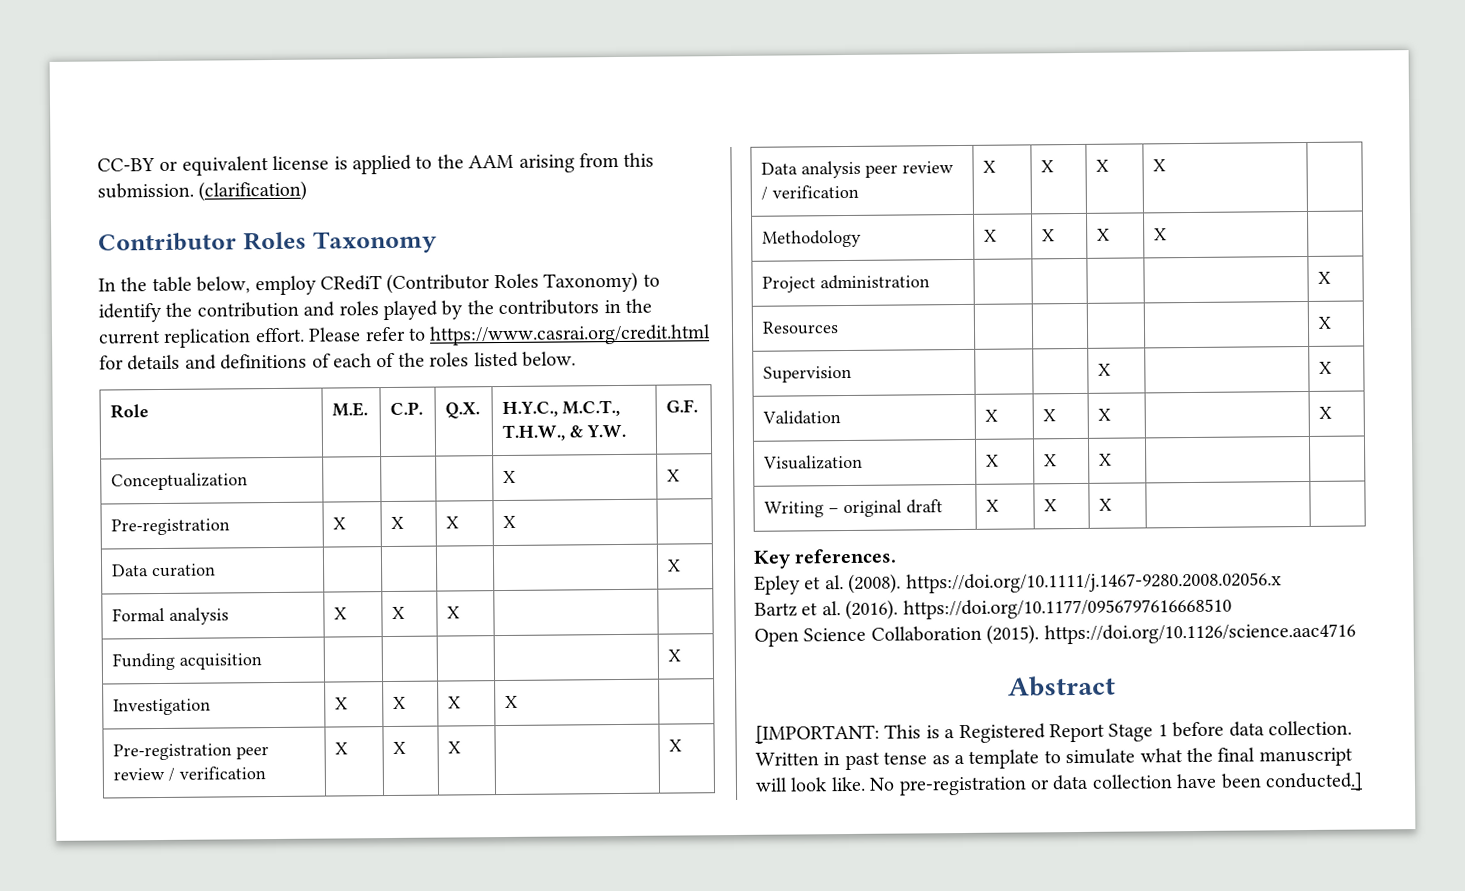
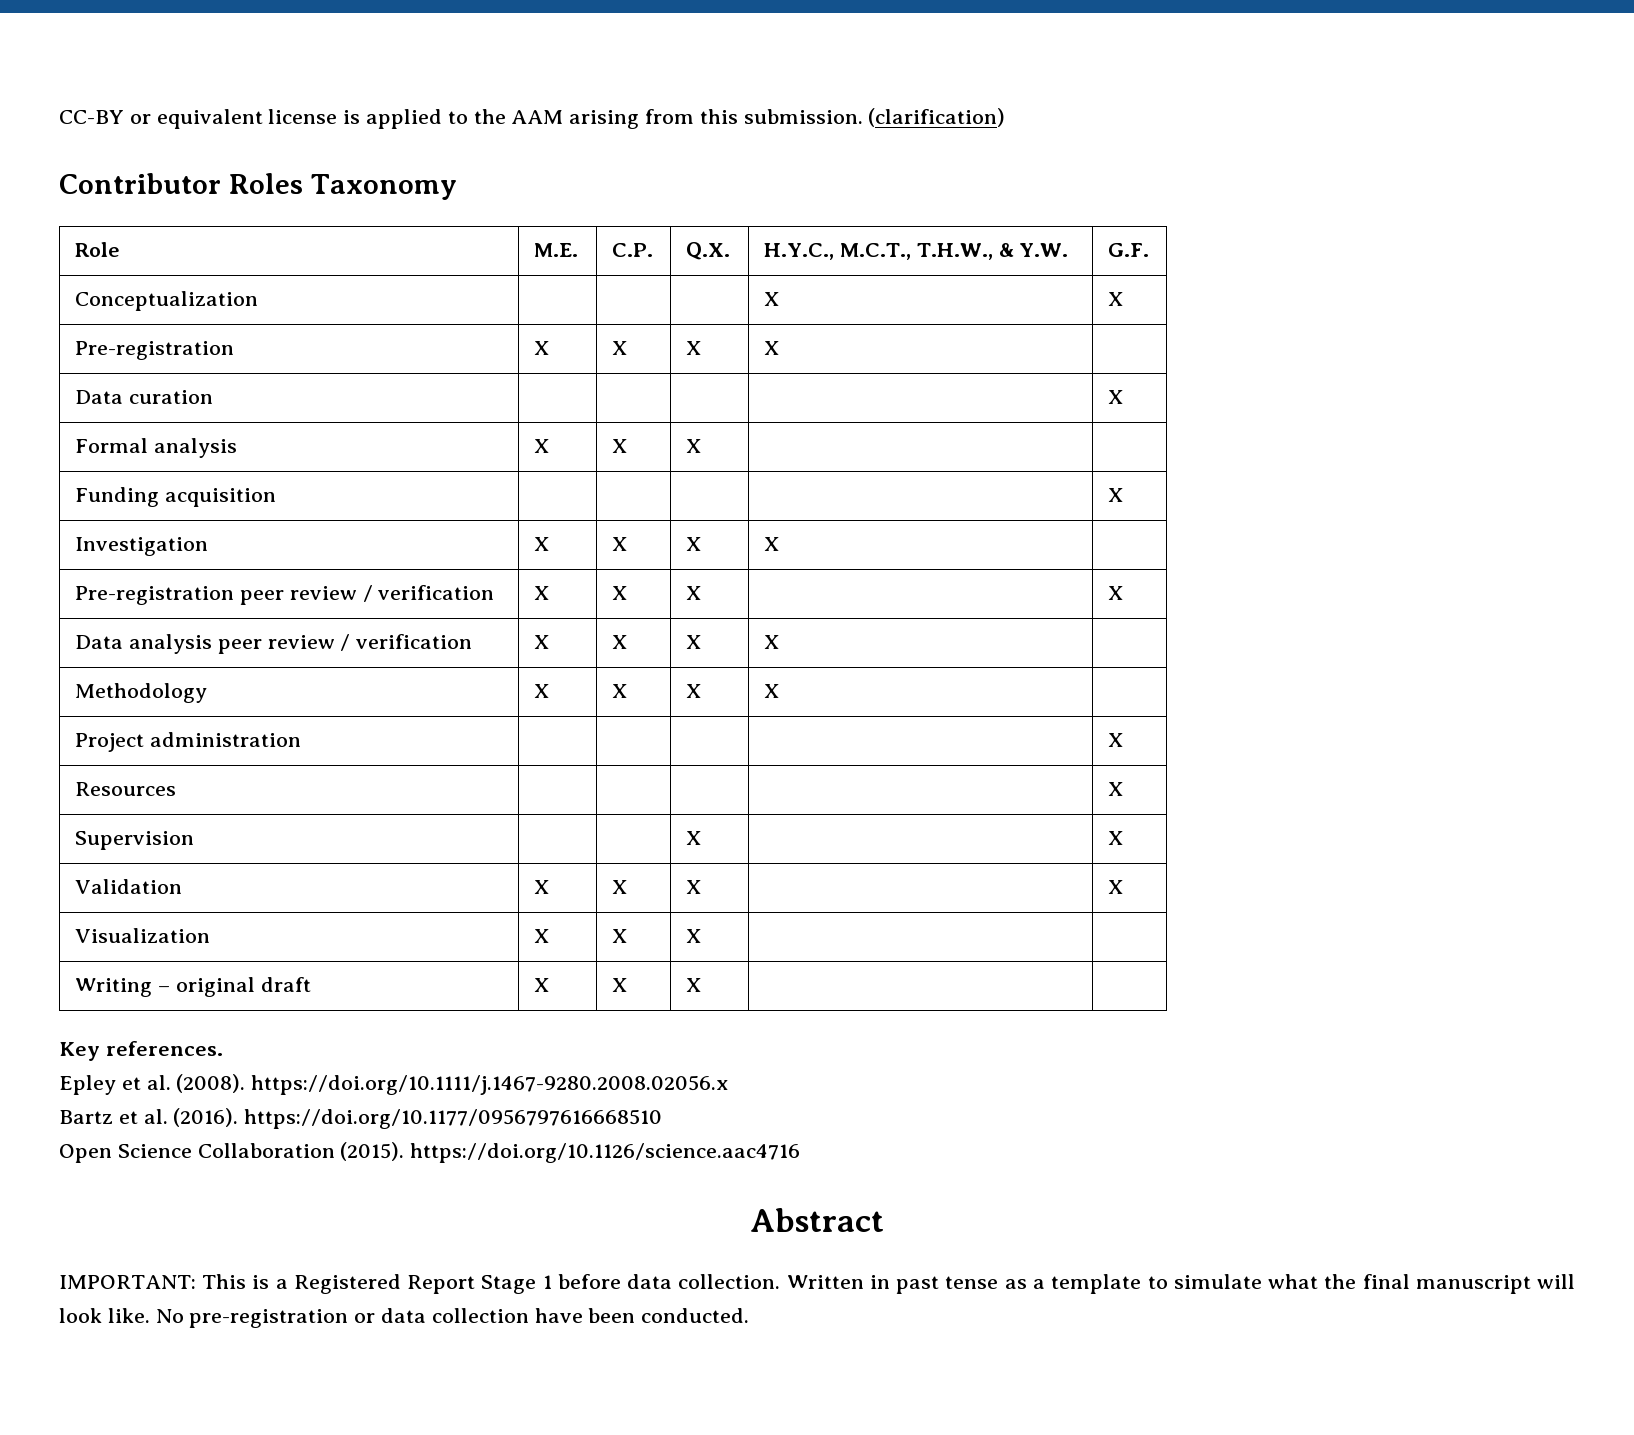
[98,271,660,296] [98,298,652,323] [98,324,712,348] [99,351,576,371] // In the table below, employ CRediT (Contributor Roles Taxonomy) to identify the contribution and roles played by the contributors in the current replication effort. Please refer to https://www.casrai.org/credit.html for details and definitions of each of the roles listed below. -> (457, 187) none
[755,724,880,744] [IMPORTANT: -> [59,1275,196,1289] IMPORTANT:
[1265,772,1363,792] conducted.] -> [641,1308,750,1323] conducted.

